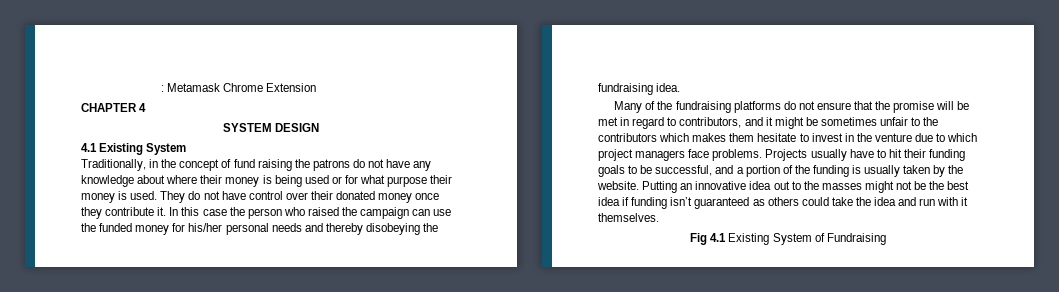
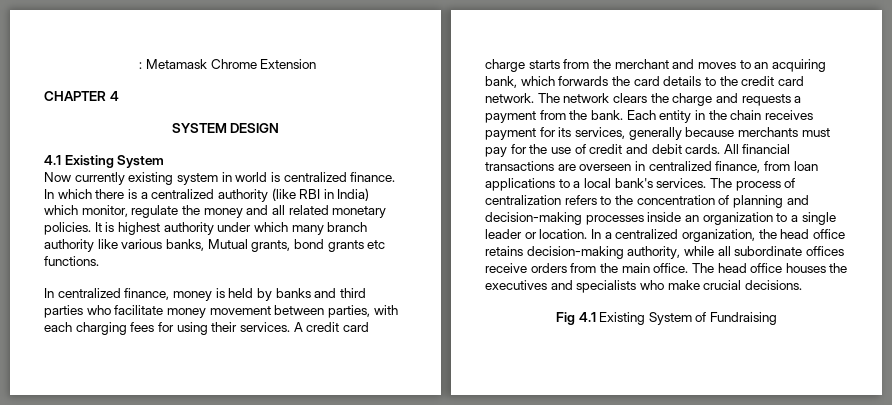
[81,159,432,171] [81,175,453,187] [81,191,440,203] [81,207,452,219] [81,223,439,235] [598,83,681,95] [614,101,970,113] [598,117,939,129] [598,133,978,142] [598,149,966,161] [598,165,964,177] [597,181,970,193] [598,197,969,209] [598,213,659,222] Traditionally, in the concept of fund raising the patrons do not have any knowledge about where their money is being used or for what purpose their money is used. They do not have control over their donated money once they contribute it. In this case the person who raised the campaign can use the funded money for his/her personal needs and thereby disobeying the fundraising idea. // Many of the fundraising platforms do not ensure that the promise will be met in regard to contributors, and it might be sometimes unfair to the contributors which makes them hesitate to invest in the venture due to which project managers face problems. Projects usually have to hit their funding goals to be successful, and a portion of the funding is usually taken by the website. Putting an innovative idea out to the masses might not be the best idea if funding isn’t guaranteed as others could take the idea and run with it themselves. -> [44,172,396,185] [44,188,370,202] [44,205,387,218] [44,222,368,235] [44,239,386,252] [44,256,99,266] [44,288,366,301] [44,305,398,318] [44,322,369,335] [485,59,826,72] [485,76,804,88] [485,93,802,106] [485,110,813,123] [485,127,830,140] [485,144,791,157] [485,161,818,173] [485,178,796,191] [485,195,809,208] [485,212,836,225] [485,229,845,242] [485,246,844,259] [485,263,848,273] [485,280,802,293] Now currently existing system in world is centralized finance. In which there is a centralized authority (like RBI in India) which monitor, regulate the money and all related monetary policies. It is highest authority under which many branch authority like various banks, Mutual grants, bond grants etc functions. // In centralized finance, money is held by banks and third parties who facilitate money movement between parties, with each charging fees for using their services. A credit card charge starts from the merchant and moves to an acquiring bank, which forwards the card details to the credit card network. The network clears the charge and requests a payment from the bank. Each entity in the chain receives payment for its services, generally because merchants must pay for the use of credit and debit cards. All financial transactions are overseen in centralized finance, from loan applications to a local bank's services. The process of centralization refers to the concentration of planning and decision-making processes inside an organization to a single leader or location. In a centralized organization, the head office retains decision-making authority, while all subordinate offices receive orders from the main office. The head office houses the executives and specialists who make crucial decisions.

